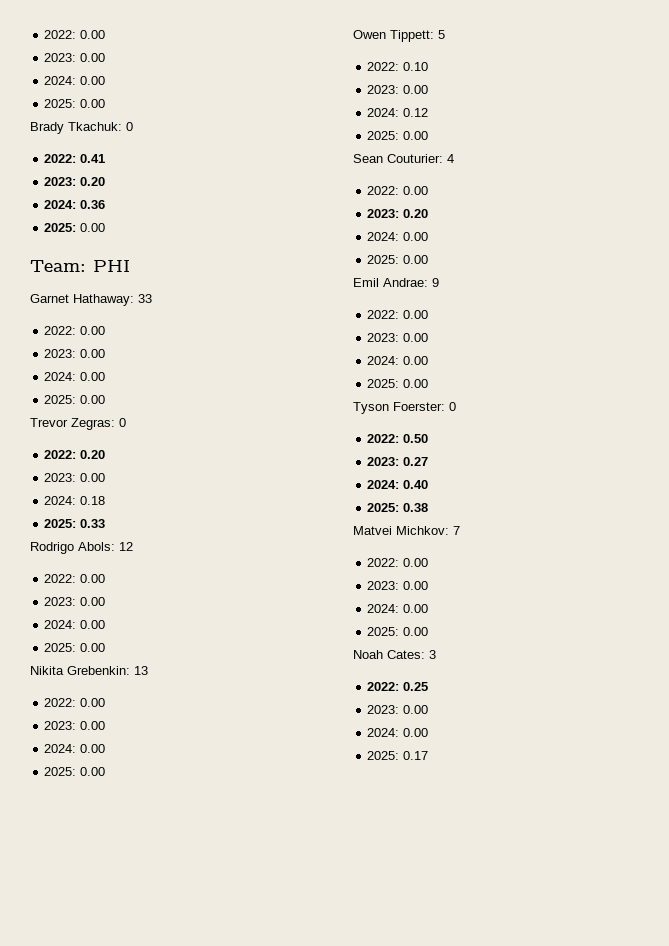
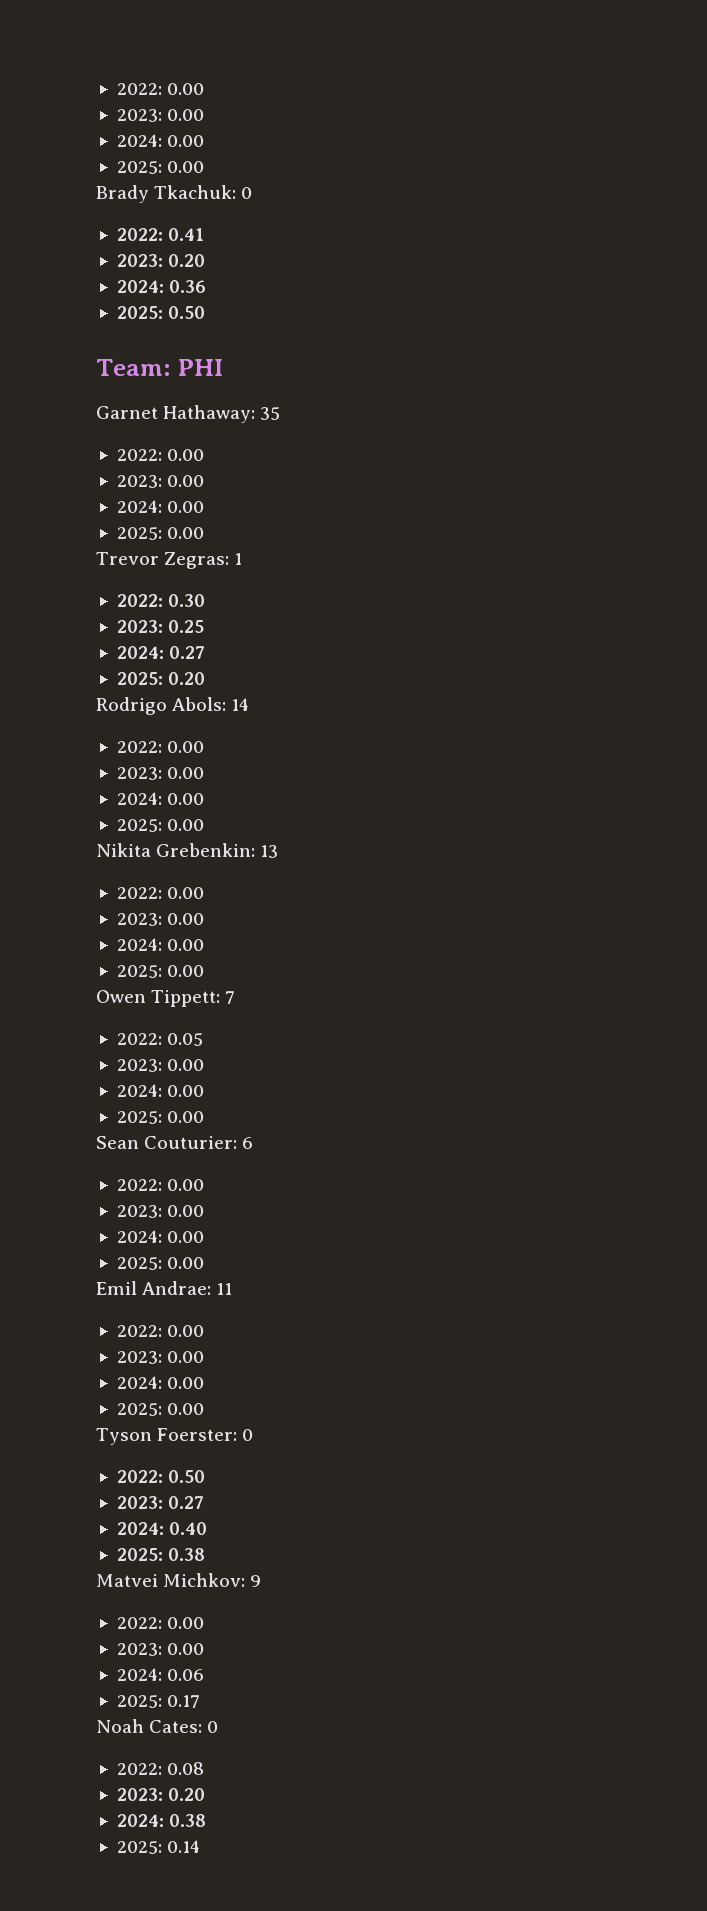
[80,223,106,232] 0.00 -> [168,306,206,319] 0.50
[138,294,152,303] 33 -> [260,407,281,420] 35
[119,418,126,427] [44,450,106,459] [44,473,106,482] [44,496,106,505] [44,519,106,528] 0 // 2022: 0.20 // 2023: 0.00 // 2024: 0.18 // 2025: 0.33 -> [234,553,243,565] [116,594,206,607] [116,620,205,633] [116,646,206,659] [116,672,206,685] 1 // 2022: 0.30 // 2023: 0.25 // 2024: 0.27 // 2025: 0.20
[119,542,133,551] 12 -> [231,698,250,711] 14
[438,30,445,39] [367,62,429,71] [367,85,429,94] [367,108,429,117] 5 // 2022: 0.10 // 2023: 0.00 // 2024: 0.12 -> [225,991,236,1004] [116,1033,204,1046] [116,1059,205,1072] [116,1084,205,1097] 7 // 2022: 0.05 // 2023: 0.00 // 2024: 0.00
[447,154,454,163] [367,186,429,195] [367,209,429,218] 4 // 2022: 0.00 // 2023: 0.20 -> [242,1137,254,1149] [116,1179,205,1191] [116,1205,205,1218] 6 // 2022: 0.00 // 2023: 0.00
[432,278,439,287] 9 -> [216,1283,233,1295] 11
[453,526,460,535] [367,558,429,567] [367,581,429,590] [367,604,429,613] [367,627,429,636] 7 // 2022: 0.00 // 2023: 0.00 // 2024: 0.00 // 2025: 0.00 -> [250,1575,262,1587] [116,1617,205,1629] [116,1643,205,1656] [116,1668,205,1681] [116,1695,201,1708] 9 // 2022: 0.00 // 2023: 0.00 // 2024: 0.06 // 2025: 0.17
[429,650,436,659] [367,682,429,691] [367,705,429,714] [367,728,429,737] [367,751,429,760] 3 // 2022: 0.25 // 2023: 0.00 // 2024: 0.00 // 2025: 0.17 -> [207,1721,219,1733] [116,1762,205,1775] [116,1788,206,1801] [116,1814,207,1827] [116,1840,201,1854] 0 // 2022: 0.08 // 2023: 0.20 // 2024: 0.38 // 2025: 0.14

